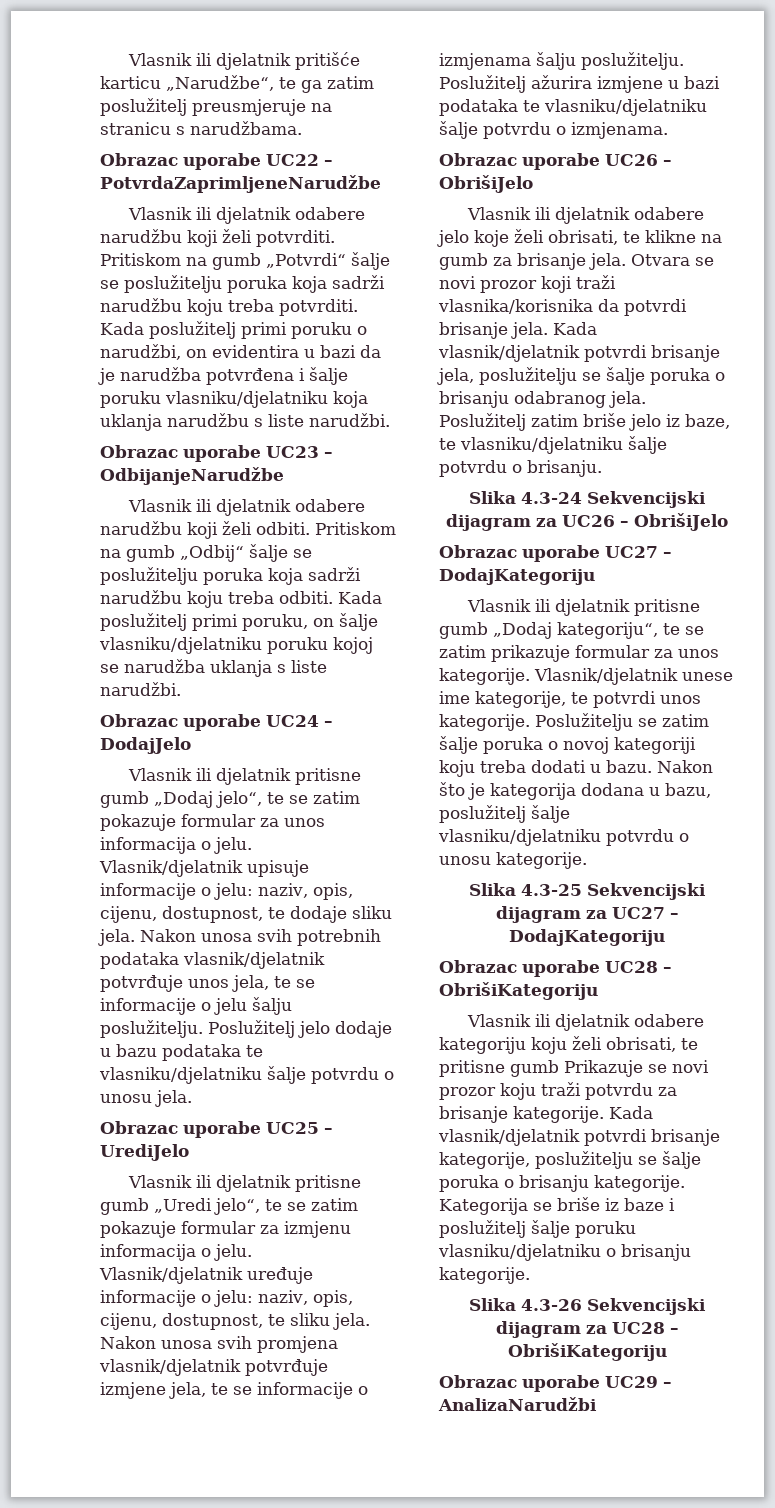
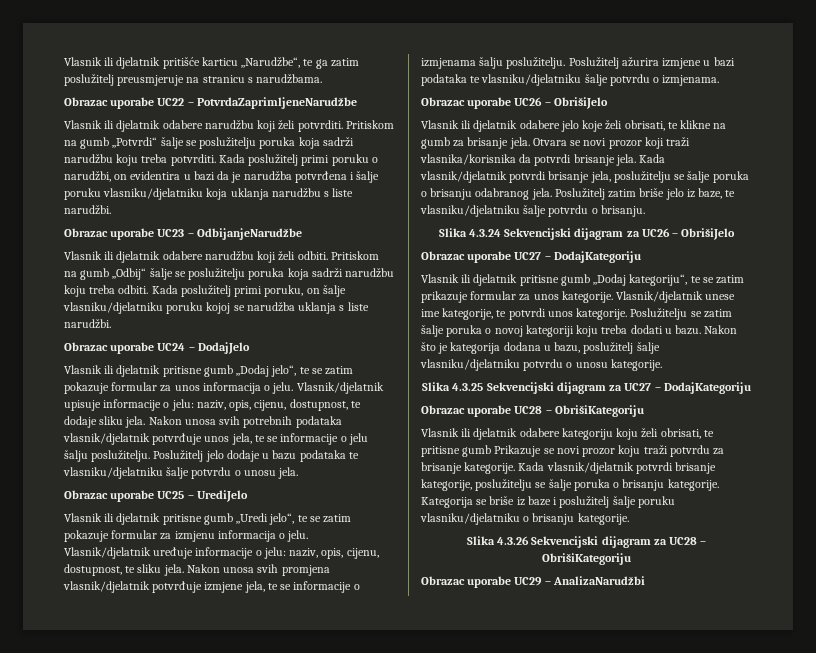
[521,492,582,504] 4.3-24 -> [468,229,501,237] 4.3.24
[521,884,582,896] 4.3-25 -> [452,383,484,391] 4.3.25
[521,1299,582,1311] 4.3-26 -> [497,536,530,545] 4.3.26

